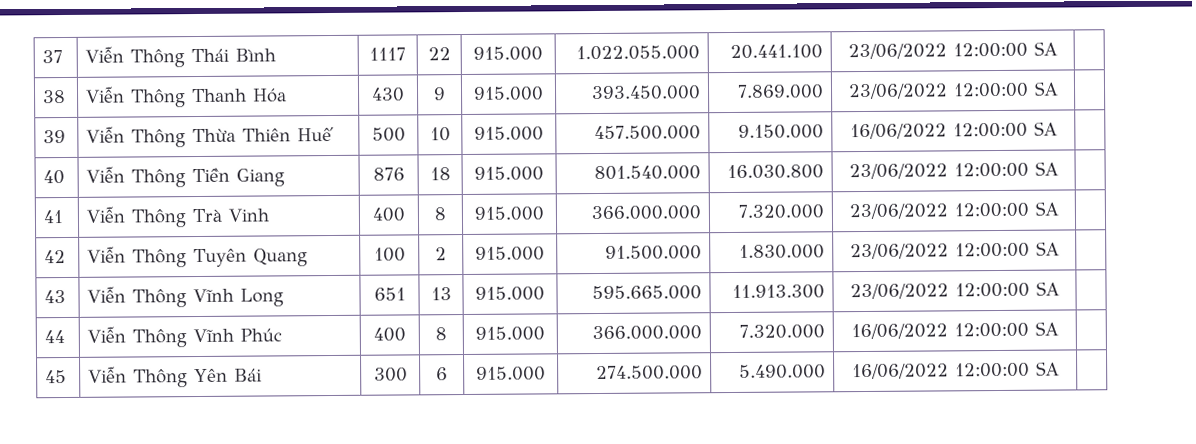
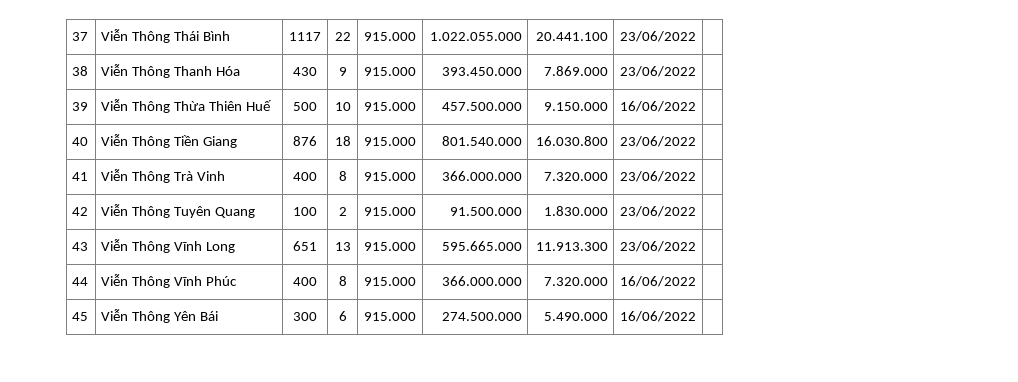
[952,41,1058,58] 12:00:00 SA -> (696, 36) none
[952,81,1059,98] 12:00:00 SA -> (696, 71) none
[952,121,1058,138] 12:00:00 SA -> (696, 106) none
[953,161,1059,178] 12:00:00 SA -> (696, 141) none
[953,201,1059,218] 12:00:00 SA -> (696, 176) none
[954,241,1060,258] 12:00:00 SA -> (696, 211) none
[954,281,1060,298] 12:00:00 SA -> (696, 246) none
[953,321,1059,338] 12:00:00 SA -> (696, 281) none
[954,361,1060,378] 12:00:00 SA -> (696, 316) none

